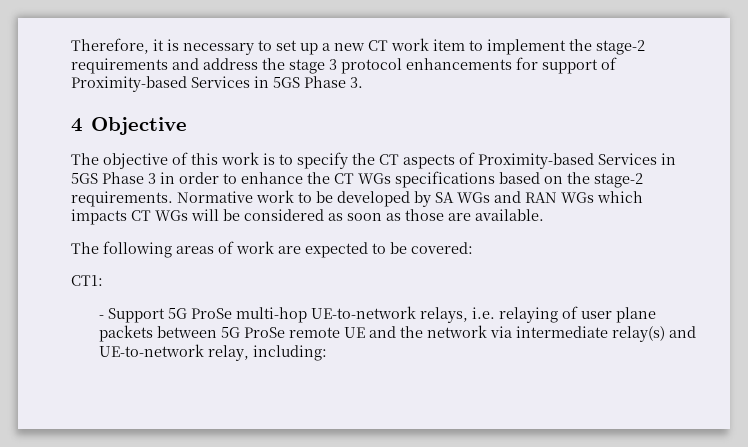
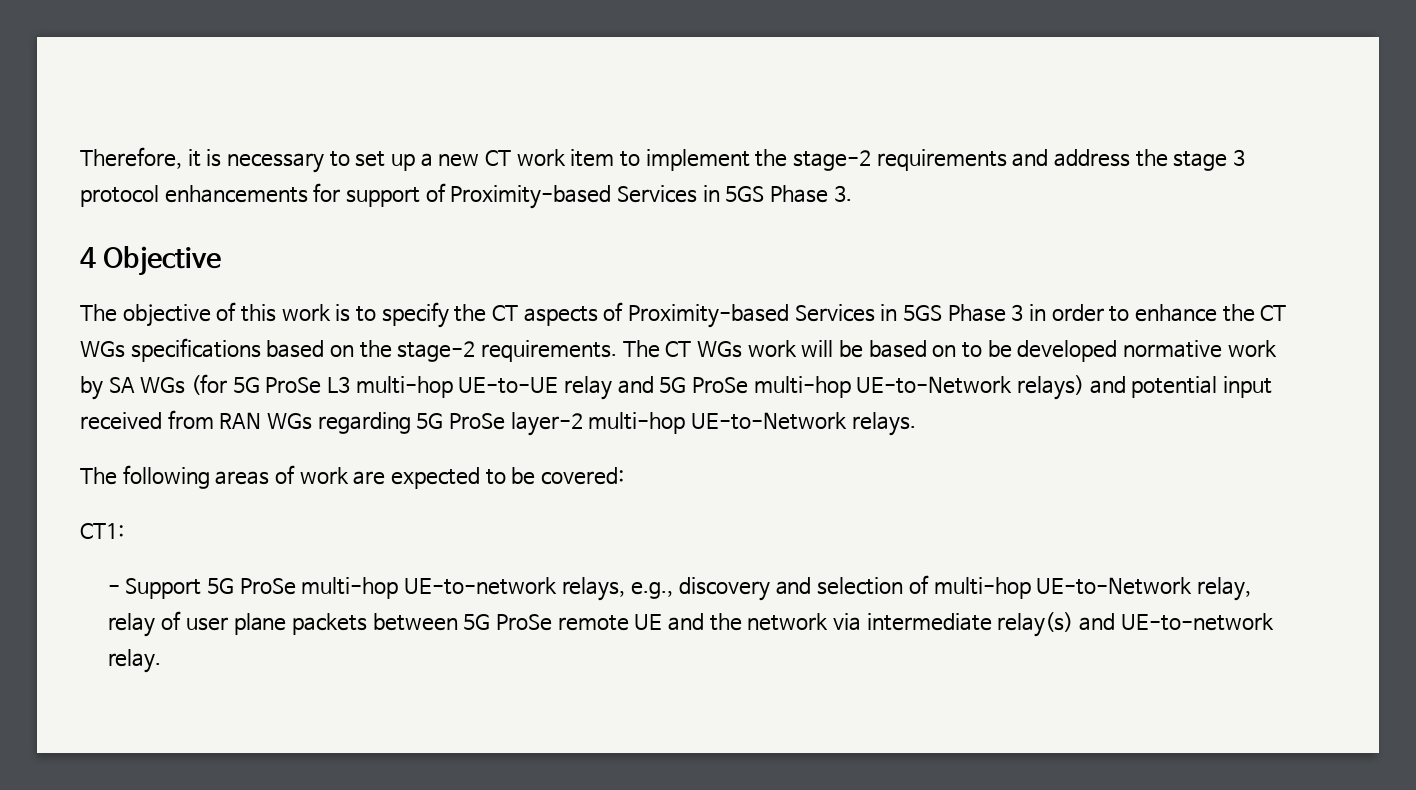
[177,190,294,203] Normative work -> [622,340,957,358] The CT WGs work will be based on
(410, 199) none -> [1122,340,1277,358] normative work
[494,191,643,203] [71,209,544,225] and RAN WGs which impacts CT WGs will be considered as soon as those are available. -> [191,374,1272,400] [80,410,916,436] (for 5G ProSe L3 multi-hop UE-to-UE relay and 5G ProSe multi-hop UE-to-Network relays) and potential input received from RAN WGs regarding 5G ProSe layer-2 multi-hop UE-to-Network relays.
[471,307,558,323] i.e. relaying -> [631,575,1251,601] [107,613,156,637] e.g., discovery and selection of multi-hop UE-to-Network relay, relay
[207,345,327,361] relay, including: -> [107,649,162,673] relay.

